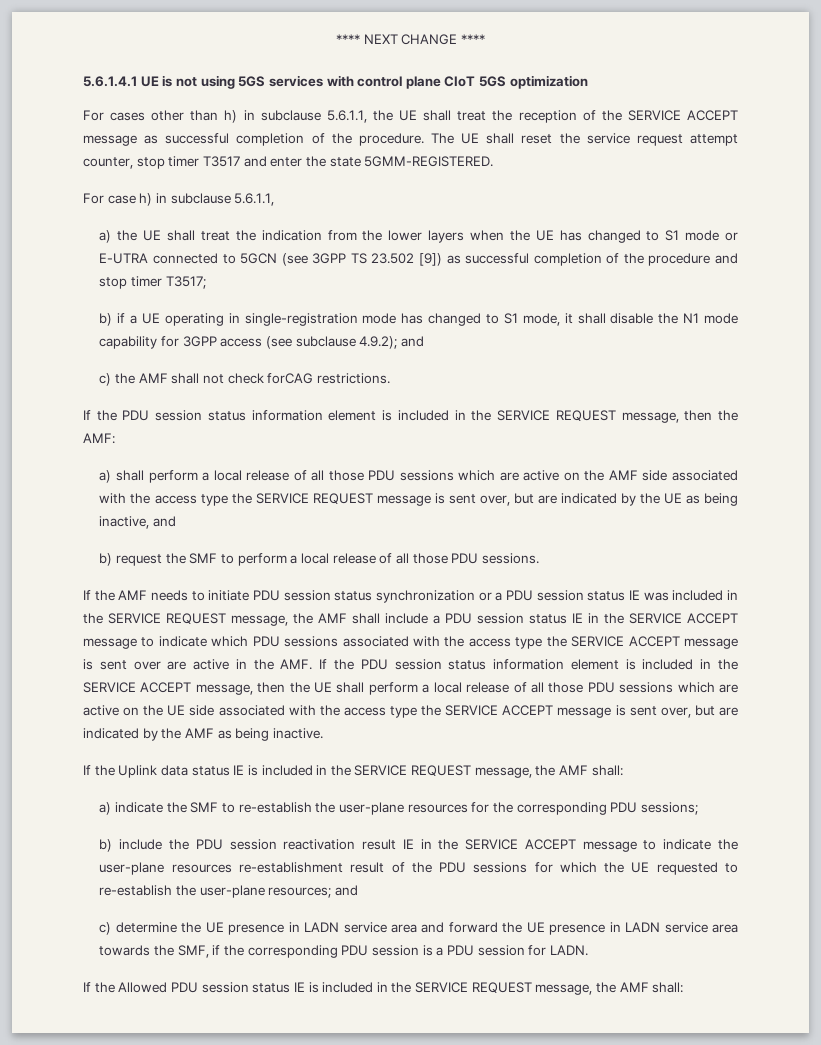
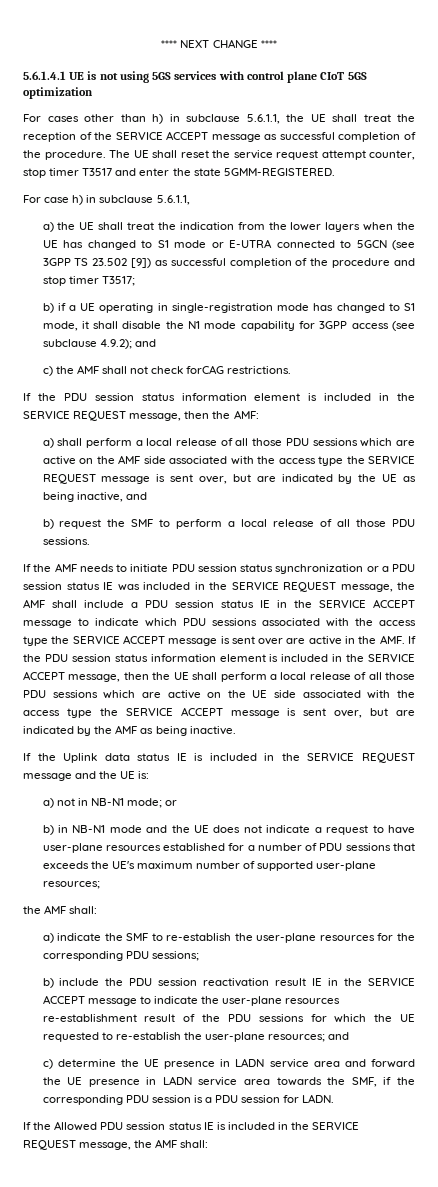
[474,767,532,778] message, -> [23,771,150,781] [42,798,178,808] [42,825,416,835] [42,843,415,853] [42,861,377,871] [42,881,100,889] message and the UE is: // a) not in NB-N1 mode; or // b) in NB-N1 mode and the UE does not indicate a request to have user-plane resources established for a number of PDU sessions that exceeds the UE's maximum number of supported user-plane resources; //

